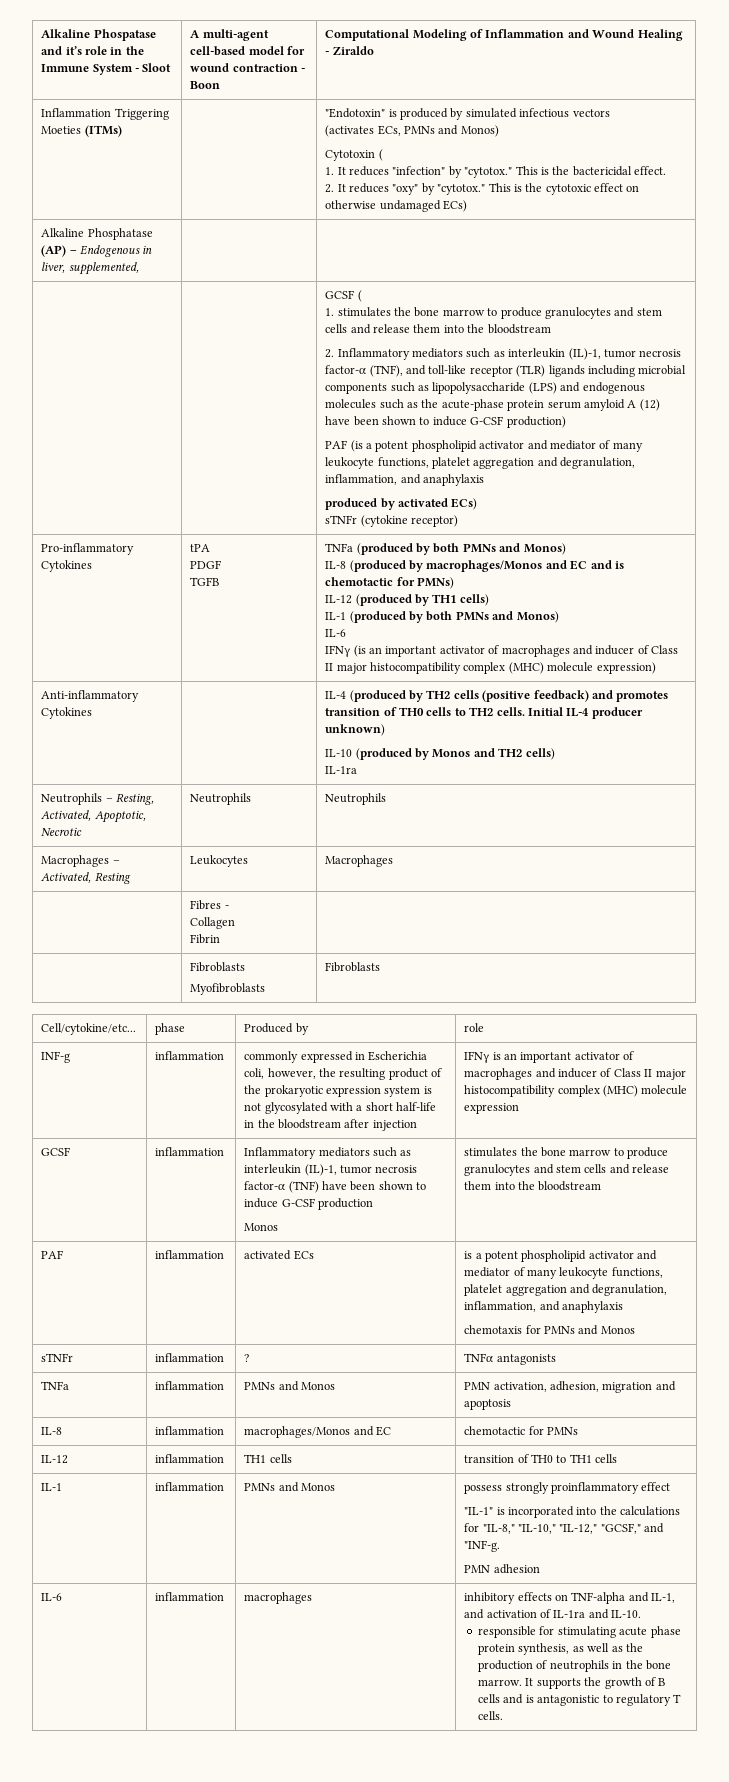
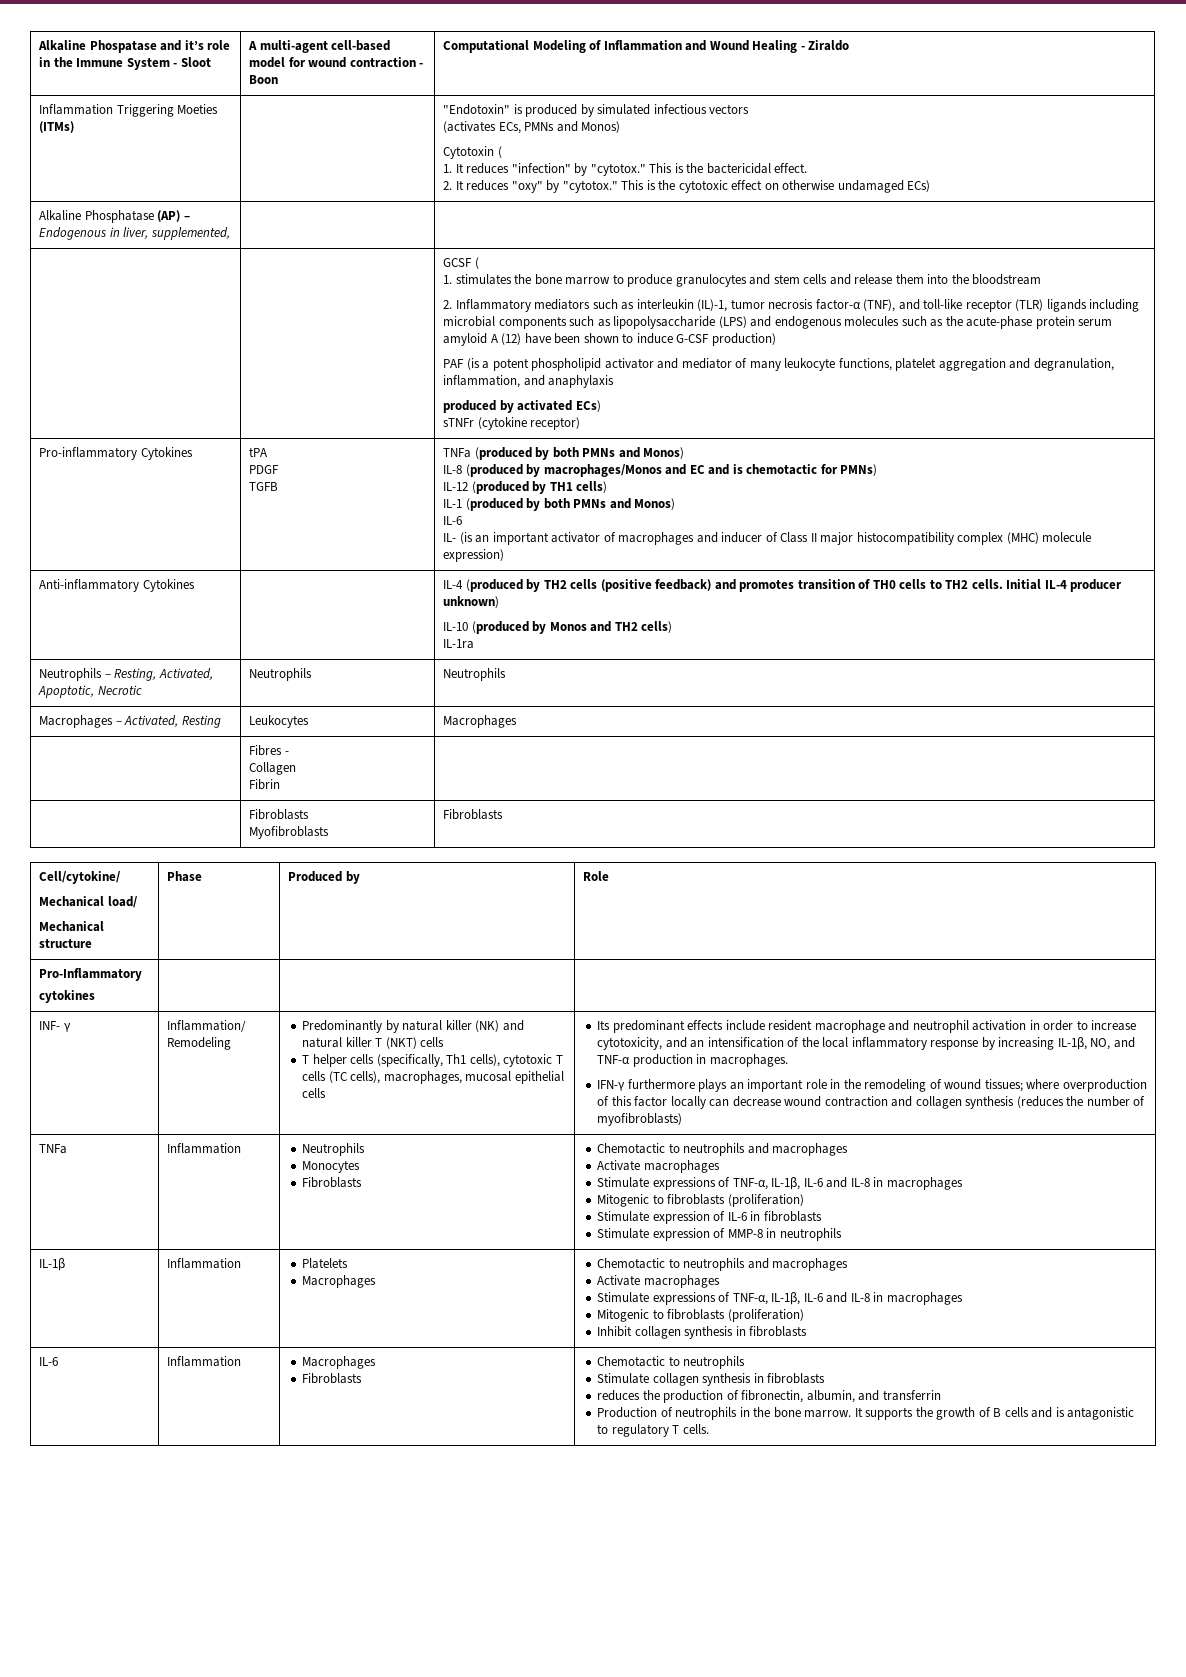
[325,645,352,657] IFNγ -> [443,533,457,542] IL-
[41,1023,137,1035] [155,1023,186,1035] [244,1023,309,1035] [464,1023,485,1032] [41,1051,71,1063] [155,1051,225,1060] [244,1051,428,1063] [244,1068,443,1080] [244,1085,432,1097] [244,1102,437,1114] [244,1119,417,1131] [464,1051,635,1063] [464,1068,686,1080] [464,1085,688,1097] [464,1103,520,1114] [41,1147,71,1156] [155,1147,225,1156] [244,1147,412,1159] [244,1164,418,1176] [244,1181,427,1193] [244,1198,374,1210] [244,1223,279,1231] [464,1147,669,1159] [464,1164,670,1176] [464,1181,602,1191] [41,1250,64,1259] [155,1250,225,1259] [244,1250,314,1260] [464,1250,658,1262] [464,1267,663,1279] [464,1284,668,1296] [464,1301,624,1313] [464,1325,635,1335] [41,1353,74,1362] [155,1353,225,1362] [244,1354,250,1362] [464,1353,556,1365] [41,1381,70,1390] [155,1381,225,1390] [244,1381,336,1391] [464,1381,676,1393] [464,1399,512,1410] [41,1427,63,1435] [155,1426,225,1435] [244,1426,392,1438] [464,1426,579,1435] [41,1455,69,1464] [155,1454,225,1463] [244,1454,292,1463] [464,1454,618,1463] [41,1483,63,1491] [155,1482,225,1491] [244,1482,336,1492] [464,1482,671,1494] [464,1506,681,1518] [464,1523,665,1534] [464,1540,501,1552] [464,1564,540,1574] [41,1593,63,1601] [155,1592,225,1601] [244,1592,313,1604] [464,1592,676,1604] [464,1609,642,1619] [478,1626,681,1638] [478,1643,643,1655] [478,1660,534,1672] Cell/cytokine/etc... | phase | Produced by | role // INF-g | inflammation | commonly expressed in Escherichia coli, however, the resulting product of the prokaryotic expression system is not glycosylated with a short half-life in the bloodstream after injection | IFNγ is an important activator of macrophages and inducer of Class II major histocompatibility complex (MHC) molecule expression // GCSF | inflammation | Inflammatory mediators such as interleukin (IL)-1, tumor necrosis factor-α (TNF) have been shown to induce G-CSF production // Monos | stimulates the bone marrow to produce granulocytes and stem cells and release them into the bloodstream // PAF | inflammation | activated ECs | is a potent phospholipid activator and mediator of many leukocyte functions, platelet aggregation and degranulation, inflammation, and anaphylaxis // chemotaxis for PMNs and Monos // sTNFr | inflammation | ? | TNFα antagonists // TNFa | inflammation | PMNs and Monos | PMN activation, adhesion, migration and apoptosis // IL-8 | inflammation | macrophages/Monos and EC | chemotactic for PMNs // IL-12 | inflammation | TH1 cells | transition of TH0 to TH1 cells // IL-1 | inflammation | PMNs and Monos | possess strongly proinflammatory effect // "IL-1" is incorporated into the calculations for "IL-8," "IL-10," "IL-12," "GCSF," and "INF-g. // PMN adhesion // IL-6 | inflammation | macrophages | inhibitory effects on TNF-alpha and IL-1, and activation of IL-1ra and IL-10. // responsible for stimulating acute phase protein synthesis, as well as the production -> [39,871,122,884] [39,896,138,908] [39,921,105,932] [39,939,93,948] [167,871,203,882] [288,871,360,884] [583,871,610,881] [39,968,143,981] [39,990,96,1003] [39,1021,71,1032] [167,1020,247,1032] [167,1037,232,1050] [302,1020,524,1033] [302,1037,445,1049] [302,1054,563,1067] [302,1071,564,1084] [302,1088,327,1098] [597,1020,1137,1033] [597,1037,1135,1050] [597,1054,788,1067] [597,1079,1147,1092] [597,1096,1146,1109] [597,1113,683,1126] [39,1144,68,1154] [167,1143,242,1154] [302,1143,366,1156] [302,1160,361,1173] [302,1177,363,1188] [597,1143,849,1156] [597,1160,720,1173] [597,1177,963,1190] [597,1194,804,1207] [597,1211,822,1224] [597,1228,842,1241] [39,1258,66,1271] [167,1258,242,1269] [302,1258,349,1269] [302,1275,377,1288] [597,1258,849,1271] [597,1275,720,1288] [597,1292,963,1305] [597,1309,804,1322] [597,1326,808,1339] [39,1357,59,1366] [167,1356,242,1367] [302,1356,377,1369] [302,1373,363,1384] [597,1356,746,1369] [597,1373,826,1386] [597,1390,941,1403] [597,1407,658,1418] Cell/cytokine/ // Mechanical load/ // Mechanical structure | Phase | Produced by | Role // Pro-Inflammatory // cytokines | | | // INF- γ | Inflammation/ Remodeling | Predominantly by natural killer (NK) and natural killer T (NKT) cells // T helper cells (specifically, Th1 cells), cytotoxic T cells (TC cells), macrophages, mucosal epithelial cells | Its predominant effects include resident macrophage and neutrophil activation in order to increase cytotoxicity, and an intensification of the local inflammatory response by increasing IL-1β, NO, and TNF-α production in macrophages. // IFN-γ furthermore plays an important role in the remodeling of wound tissues; where overproduction of this factor locally can decrease wound contraction and collagen synthesis (reduces the number of myofibroblasts) // TNFa | Inflammation | Neutrophils // Monocytes // Fibroblasts | Chemotactic to neutrophils and macrophages // Activate macrophages // Stimulate expressions of TNF-α, IL-1β, IL-6 and IL-8 in macrophages // Mitogenic to fibroblasts (proliferation) // Stimulate expression of IL-6 in fibroblasts // Stimulate expression of MMP-8 in neutrophils // IL-1β | Inflammation | Platelets // Macrophages | Chemotactic to neutrophils and macrophages // Activate macrophages // Stimulate expressions of TNF-α, IL-1β, IL-6 and IL-8 in macrophages // Mitogenic to fibroblasts (proliferation) // Inhibit collagen synthesis in fibroblasts // IL-6 | Inflammation | Macrophages // Fibroblasts | Chemotactic to neutrophils // Stimulate collagen synthesis in fibroblasts // reduces the production of fibronectin, albumin, and transferrin // Production

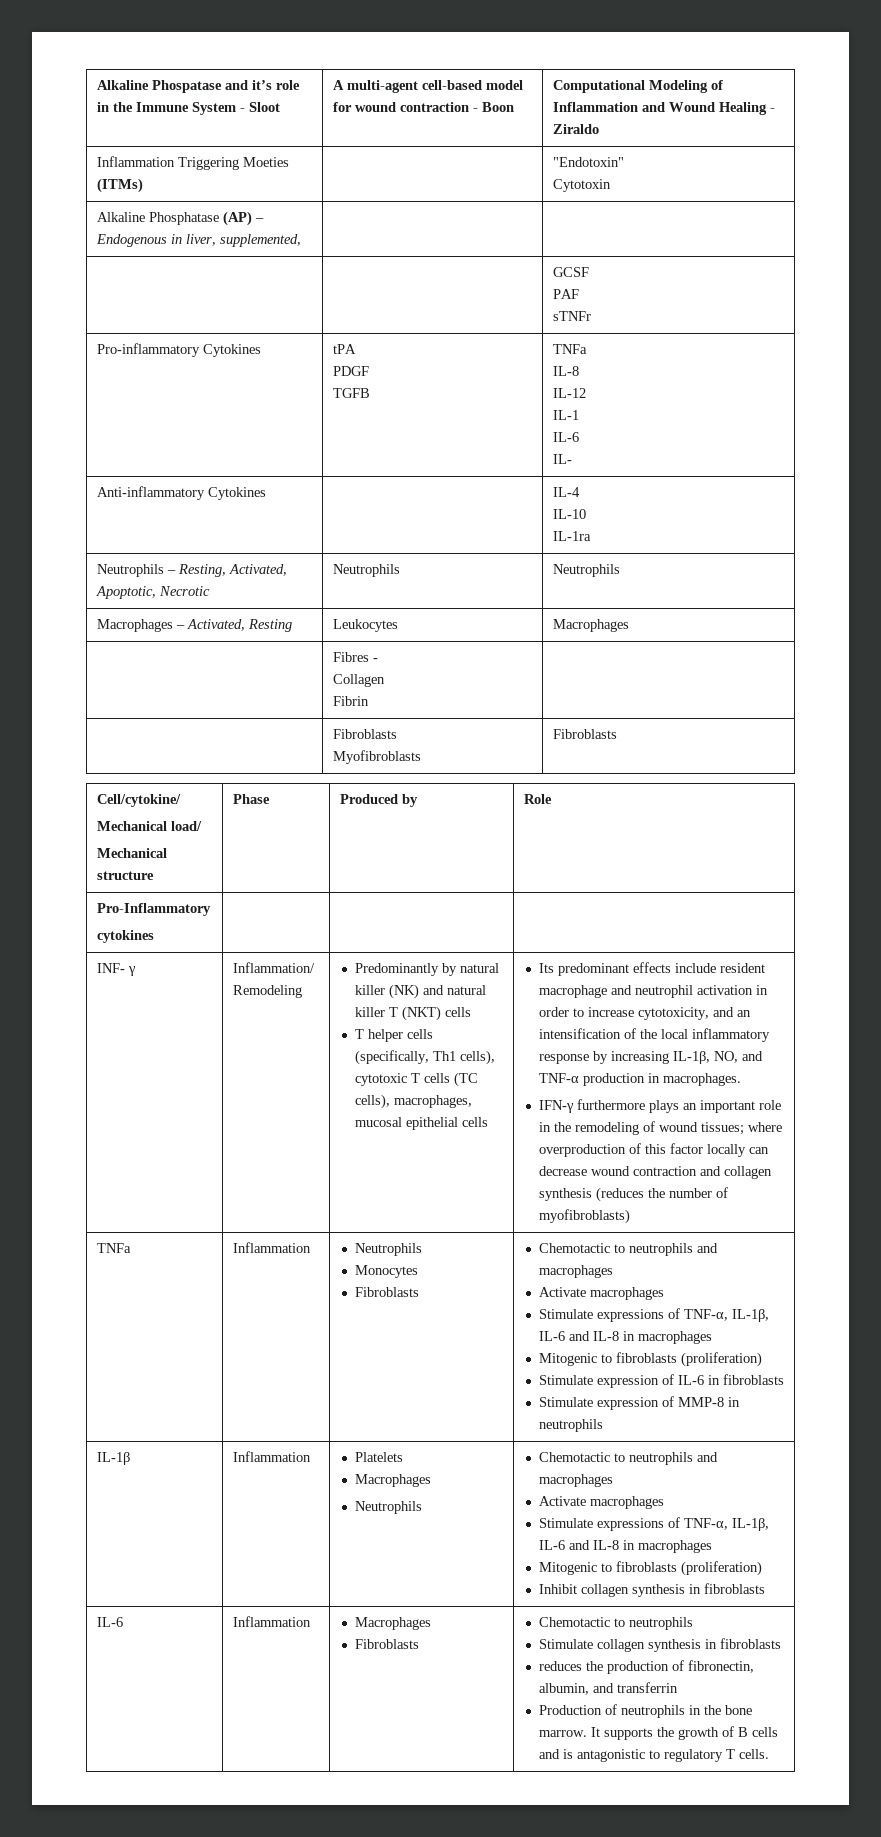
[513,104,750,117] [443,121,621,134] [443,146,502,159] [443,163,808,176] [443,180,931,193] is produced by simulated infectious vectors // (activates ECs, PMNs and Monos) // Cytotoxin ( // 1. It reduces "infection" by "cytotox." This is the bactericidal effect. // 2. It reduces "oxy" by "cytotox." This is the cytotoxic effect on otherwise undamaged ECs) -> [552,179,611,192] // Cytotoxin
[474,257,479,269] [443,274,1042,287] [443,299,1140,312] [443,316,1113,329] [443,333,776,346] [443,358,1114,371] [443,375,615,388] [443,400,601,413] ( // 1. stimulates the bone marrow to produce granulocytes and stem cells and release them into the bloodstream // 2. Inflammatory mediators such as interleukin (IL)-1, tumor necrosis factor-α (TNF), and toll-like receptor (TLR) ligands including microbial components such as lipopolysaccharide (LPS) and endogenous molecules such as the acute-phase protein serum amyloid A (12) have been shown to induce G-CSF production) // PAF (is a potent phospholipid activator and mediator of many leukocyte functions, platelet aggregation and degranulation, inflammation, and anaphylaxis // produced by activated ECs) -> [552,289,579,299] // PAF
[477,417,581,430] (cytokine receptor) -> (591, 316) none
[474,447,685,460] [443,464,878,477] [443,481,608,494] [443,498,676,511] [443,516,463,525] [443,532,1092,545] [443,549,505,562] [39,579,195,592] [443,579,1123,592] [443,596,500,608] [443,621,673,634] (produced by both PMNs and Monos) // IL-8 (produced by macrophages/Monos and EC and is chemotactic for PMNs) // IL-12 (produced by TH1 cells) // IL-1 (produced by both PMNs and Monos) // IL-6 // IL- (is an important activator of macrophages and inducer of Class II major histocompatibility complex (MHC) molecule expression) // Anti-inflammatory Cytokines | | IL-4 (produced by TH2 cells (positive feedback) and promotes transition of TH0 cells to TH2 cells. Initial IL-4 producer unknown) // IL-10 (produced by Monos and TH2 cells) -> [552,366,579,376] [552,388,586,398] [552,410,579,420] [552,432,579,442] [552,454,572,464] [96,486,266,500] [552,487,580,497] [552,509,586,519] // IL-8 // IL-12 // IL-1 // IL-6 // IL- // Anti-inflammatory Cytokines | | IL-4 // IL-10
(377, 1281) none -> [355,1501,423,1514] // Neutrophils

